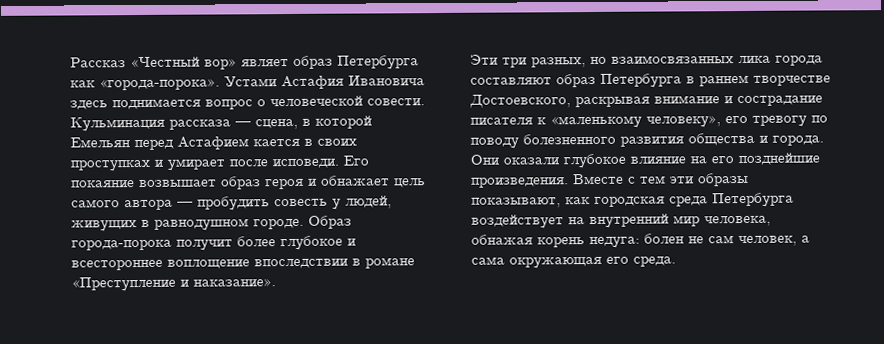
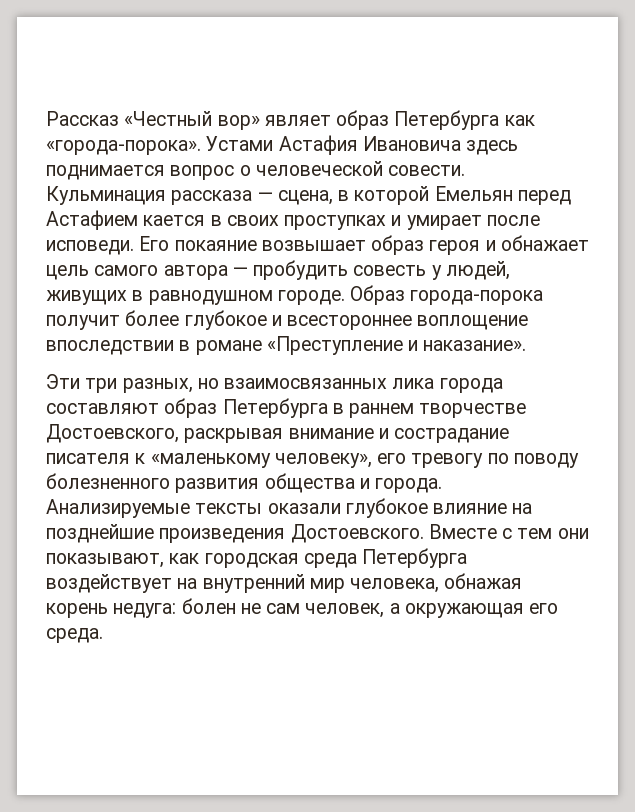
[470,154,499,165] Они -> [46,499,263,518] Анализируемые тексты
[711,152,820,166] [471,177,569,188] его позднейшие произведения. -> [46,524,424,543] позднейшие произведения Достоевского.
[670,172,749,187] эти образы -> [557,528,589,539] они
[471,256,505,265] сама -> (400, 608) none

